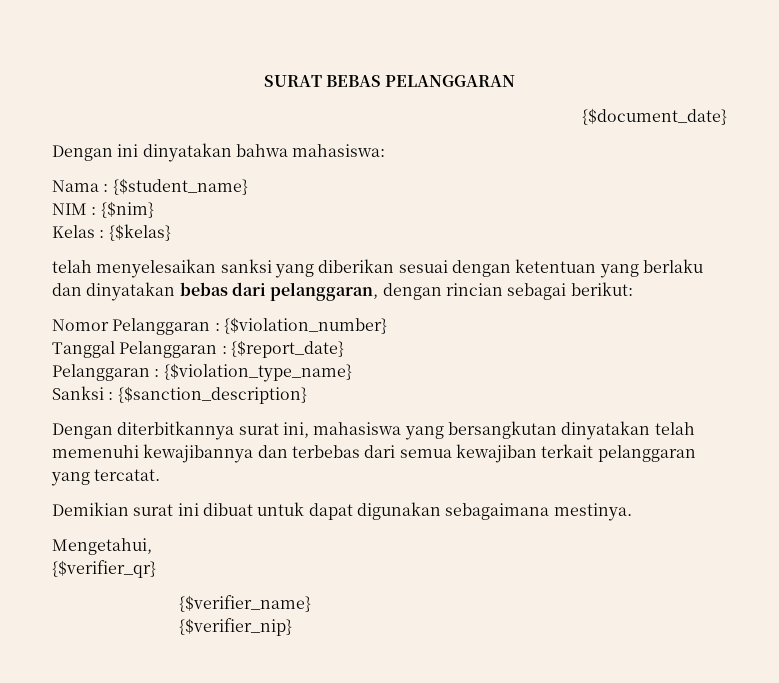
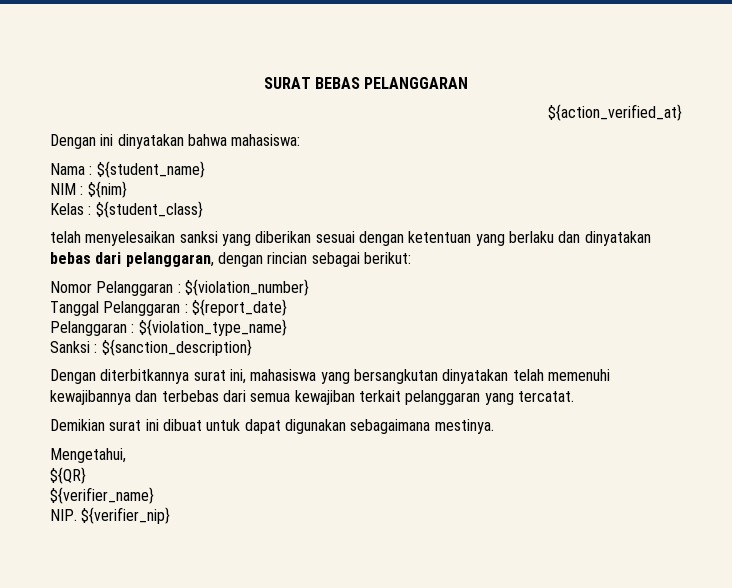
[582,108,727,125] {$document_date} -> [548,104,682,121] ${action_verified_at}
[112,178,248,195] {$student_name} -> [96,161,205,178] ${student_name}
[100,201,154,218] {$nim} -> [87,181,127,198] ${nim}
[108,224,171,241] {$kelas} -> [95,201,203,218] ${student_class}
[223,317,387,334] {$violation_number} -> [184,279,309,296] ${violation_number}
[230,340,344,358] [52,363,352,382] {$report_date} // Pelanggaran : {$violation_type_name} -> [191,299,287,316] [50,319,287,336] ${report_date} // Pelanggaran : ${violation_type_name}
[117,386,307,404] {$sanction_description} -> [101,339,252,356] ${sanction_description}
[52,560,156,578] [178,595,311,612] [178,618,292,636] {$verifier_qr} // {$verifier_name} // {$verifier_nip} -> [50,467,86,484] [50,487,154,504] [50,507,171,524] ${QR} // ${verifier_name} // NIP. ${verifier_nip}

